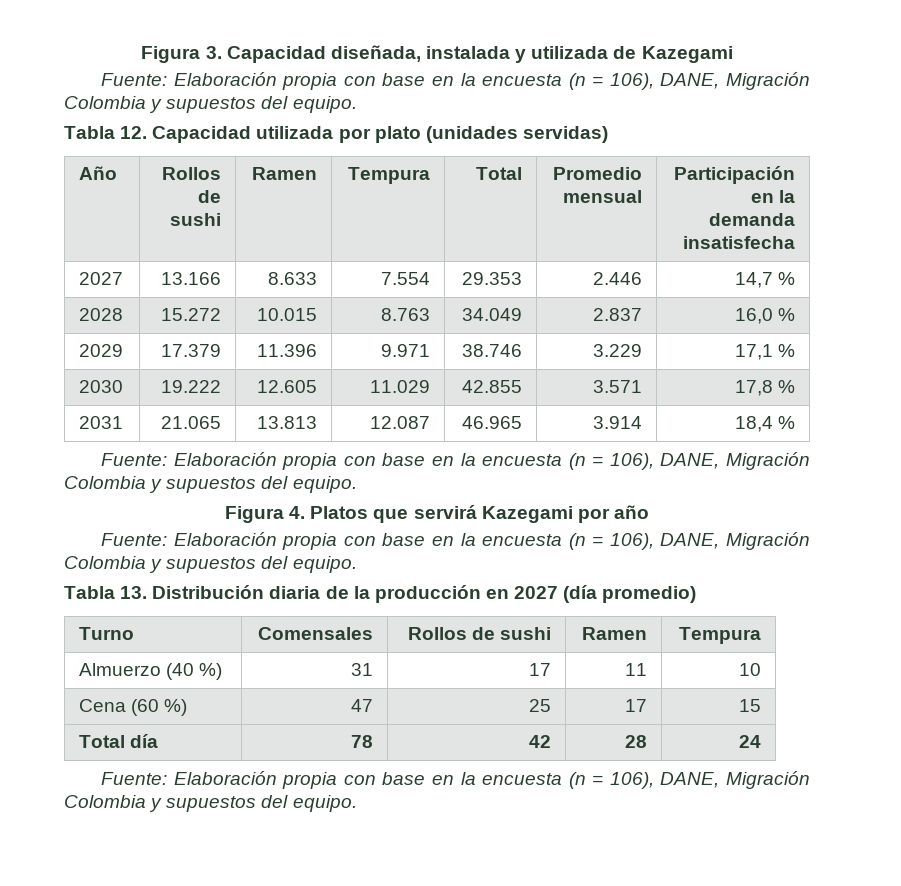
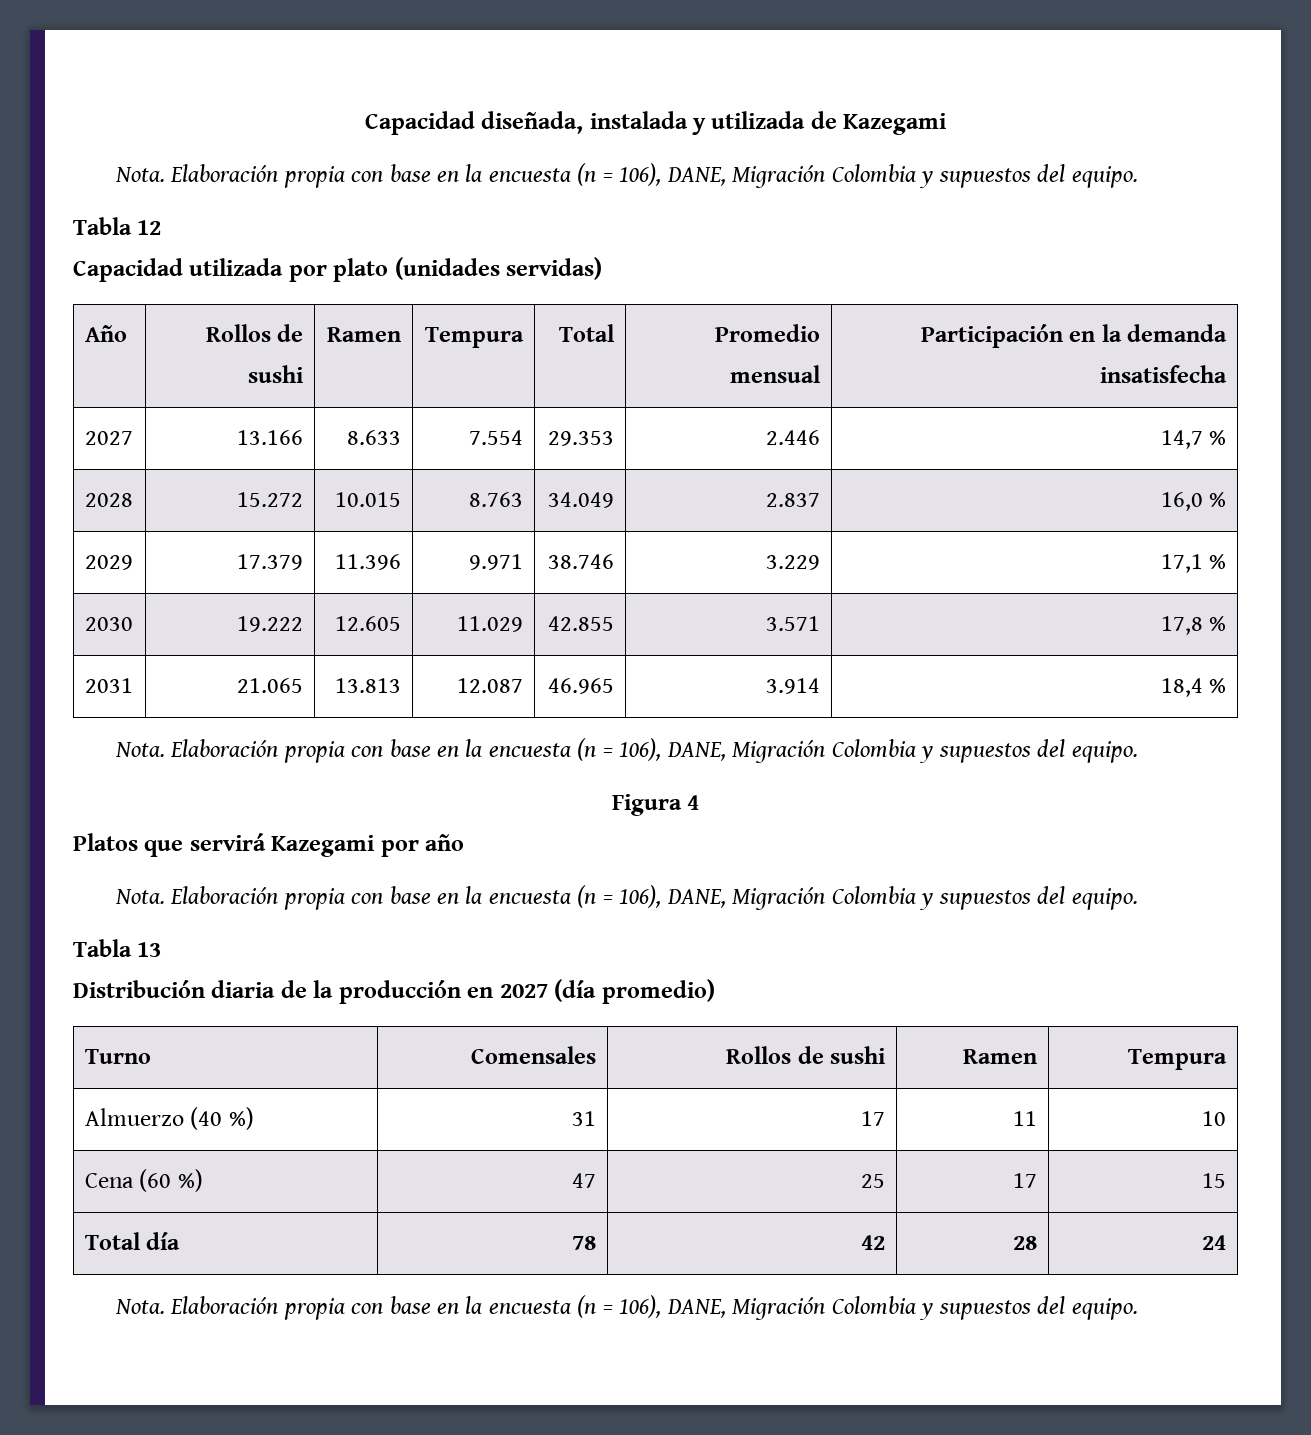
[141,46,222,63] Figura 3. -> (364, 123) none
[101,73,168,86] Fuente: -> [114,167,165,182] Nota.
[120,126,148,139] 12. -> [137,220,162,235] 12 //
[101,453,168,466] Fuente: -> [114,742,165,757] Nota.
[289,506,306,519] 4. -> [687,795,700,810] 4 //
[101,533,168,546] Fuente: -> [114,889,165,904] Nota.
[120,586,148,599] 13. -> [137,942,162,957] 13 //
[101,772,168,785] Fuente: -> [114,1299,165,1314] Nota.

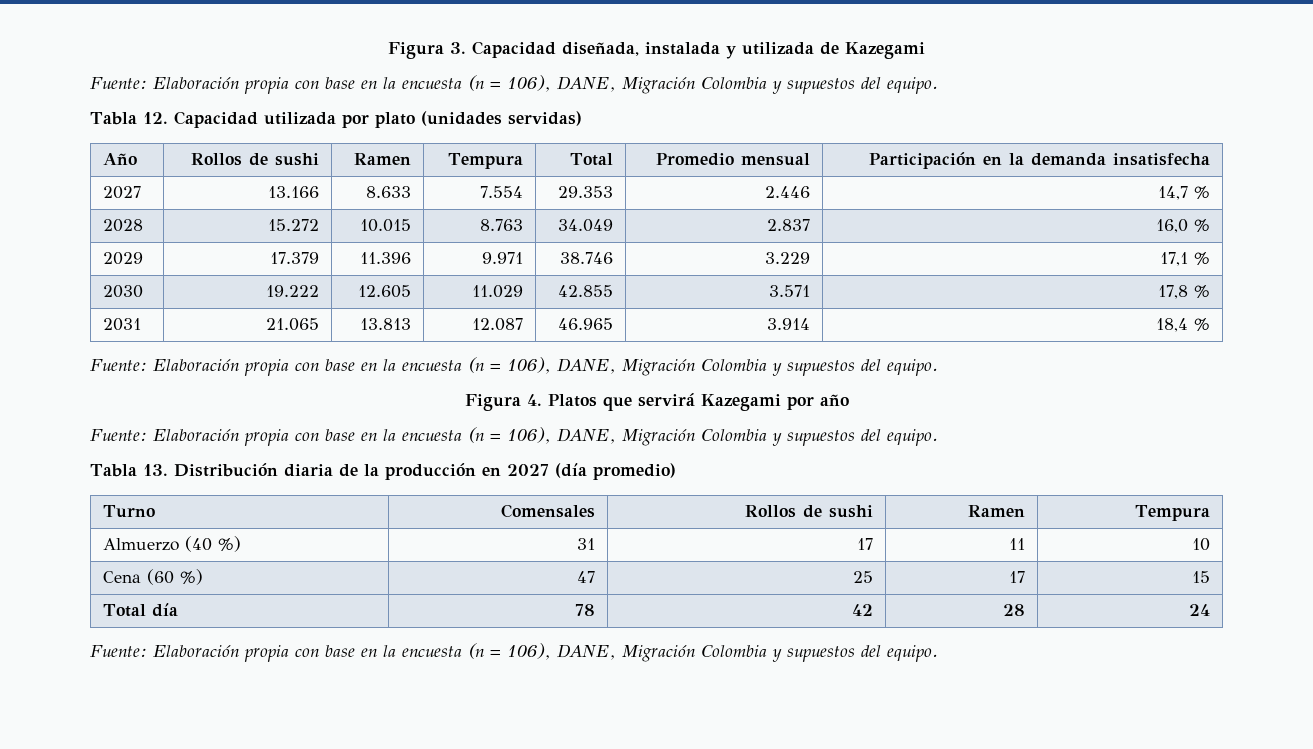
(364, 123) none -> [388,42,466,59] Figura 3.
[114,167,165,182] Nota. -> [90,77,147,89] Fuente:
[137,220,162,235] 12 // -> [142,112,168,124] 12.
[114,742,165,757] Nota. -> [90,359,147,371] Fuente:
[687,795,700,810] 4 // -> [526,394,542,406] 4.
[114,889,165,904] Nota. -> [90,429,147,441] Fuente:
[137,942,162,957] 13 // -> [142,464,168,476] 13.
[114,1299,165,1314] Nota. -> [90,645,147,657] Fuente:

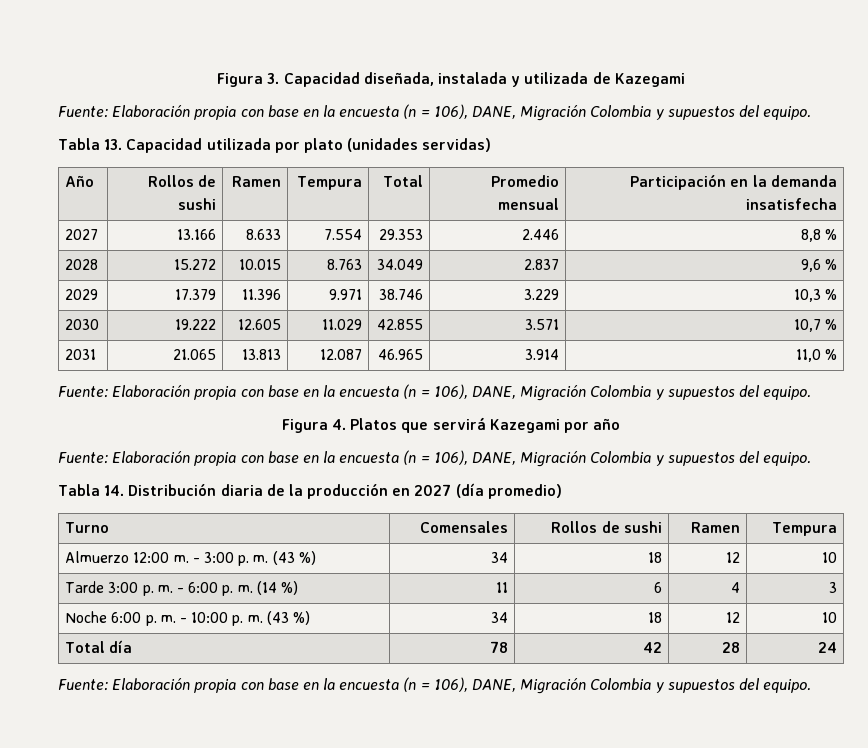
[142,112,168,124] 12. -> [104,139,123,150] 13.
[1157,186,1188,200] 14,7 -> [800,229,821,242] 8,8
[1155,219,1188,233] 16,0 -> [800,259,821,272] 9,6
[1159,252,1188,266] 17,1 -> [793,289,821,302] 10,3
[1157,285,1188,299] 17,8 -> [793,319,821,332] 10,7
[1155,318,1188,332] 18,4 -> [795,349,821,362] 11,0
[142,464,168,476] 13. -> [104,485,125,496] 14.
[185,536,242,552] [576,538,595,550] [856,538,873,550] [1008,538,1025,550] [1191,538,1210,551] [103,569,204,585] [576,571,595,583] [852,571,873,583] [1008,571,1025,583] [1191,571,1210,583] (40 %) | 31 | 17 | 11 | 10 // Cena (60 %) | 47 | 25 | 17 | 15 -> [133,551,316,566] [490,552,508,563] [647,552,662,563] [725,552,740,563] [821,552,837,563] [65,581,298,596] [495,582,508,593] [653,582,662,593] [730,582,740,593] [828,582,837,593] [65,611,310,626] [490,612,508,623] [647,612,662,623] [725,612,740,623] [821,612,837,623] 12:00 m. - 3:00 p. m. (43 %) | 34 | 18 | 12 | 10 // Tarde 3:00 p. m. - 6:00 p. m. (14 %) | 11 | 6 | 4 | 3 // Noche 6:00 p. m. - 10:00 p. m. (43 %) | 34 | 18 | 12 | 10

